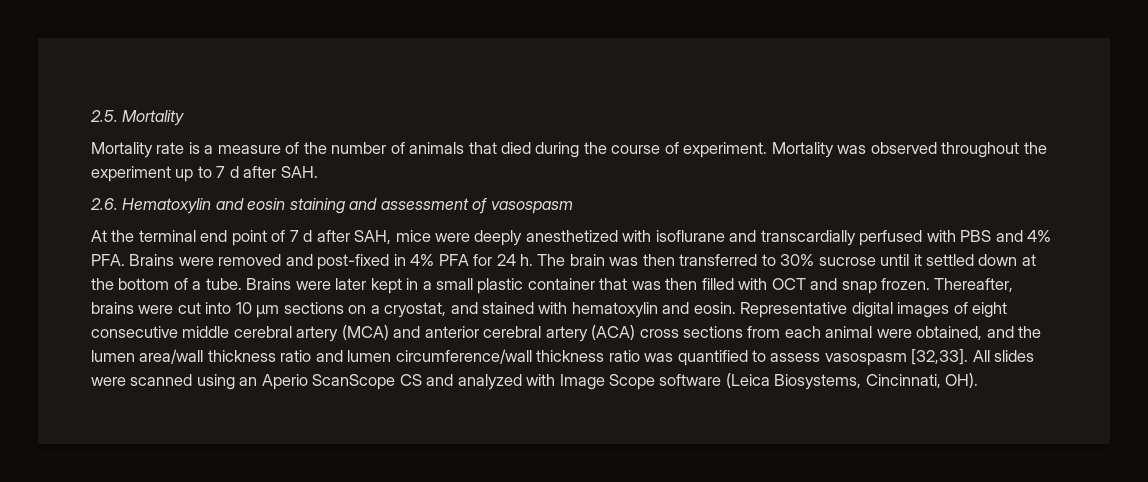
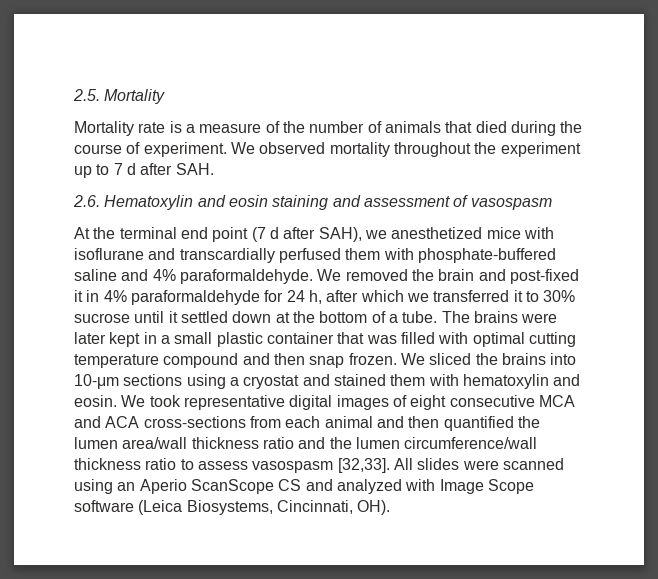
[771,142,937,158] Mortality was observed -> [230,142,390,157] We observed mortality
[271,230,618,246] of 7 d after SAH, mice were deeply anesthetized -> [251,227,521,242] (7 d after SAH), we anesthetized mice
[926,230,1052,242] [91,254,282,266] with PBS and 4% PFA. Brains were removed -> [345,248,556,263] [74,269,475,284] them with phosphate-buffered saline and 4% paraformaldehyde. We removed the brain
(390, 262) none -> [74,290,83,302] it
[438,254,469,266] PFA -> [130,290,260,305] paraformaldehyde
[520,254,758,266] h. The brain was then transferred -> [308,290,523,304] h, after which we transferred it
[246,278,292,290] Brains -> [441,311,518,323] The brains
[665,278,698,290] then -> (397, 339) none
[771,278,1014,294] [91,302,447,318] OCT and snap frozen. Thereafter, brains were cut into 10 μm sections on a cryostat, -> [472,332,576,347] [74,353,577,368] [74,374,300,389] optimal cutting temperature compound and then snap frozen. We sliced the brains into 10-μm sections using a cryostat
(535, 308) none -> [390,374,426,386] them
[740,302,848,318] Representative -> [121,395,285,410] We took representative
[182,325,1014,342] middle cerebral artery (MCA) and anterior cerebral artery (ACA) cross sections from each animal were obtained, and -> [538,395,575,407] [74,416,514,431] MCA and ACA cross-sections from each animal and then quantified
(343, 356) none -> [329,437,352,449] the
[644,350,748,366] was quantified -> (177, 464) none

